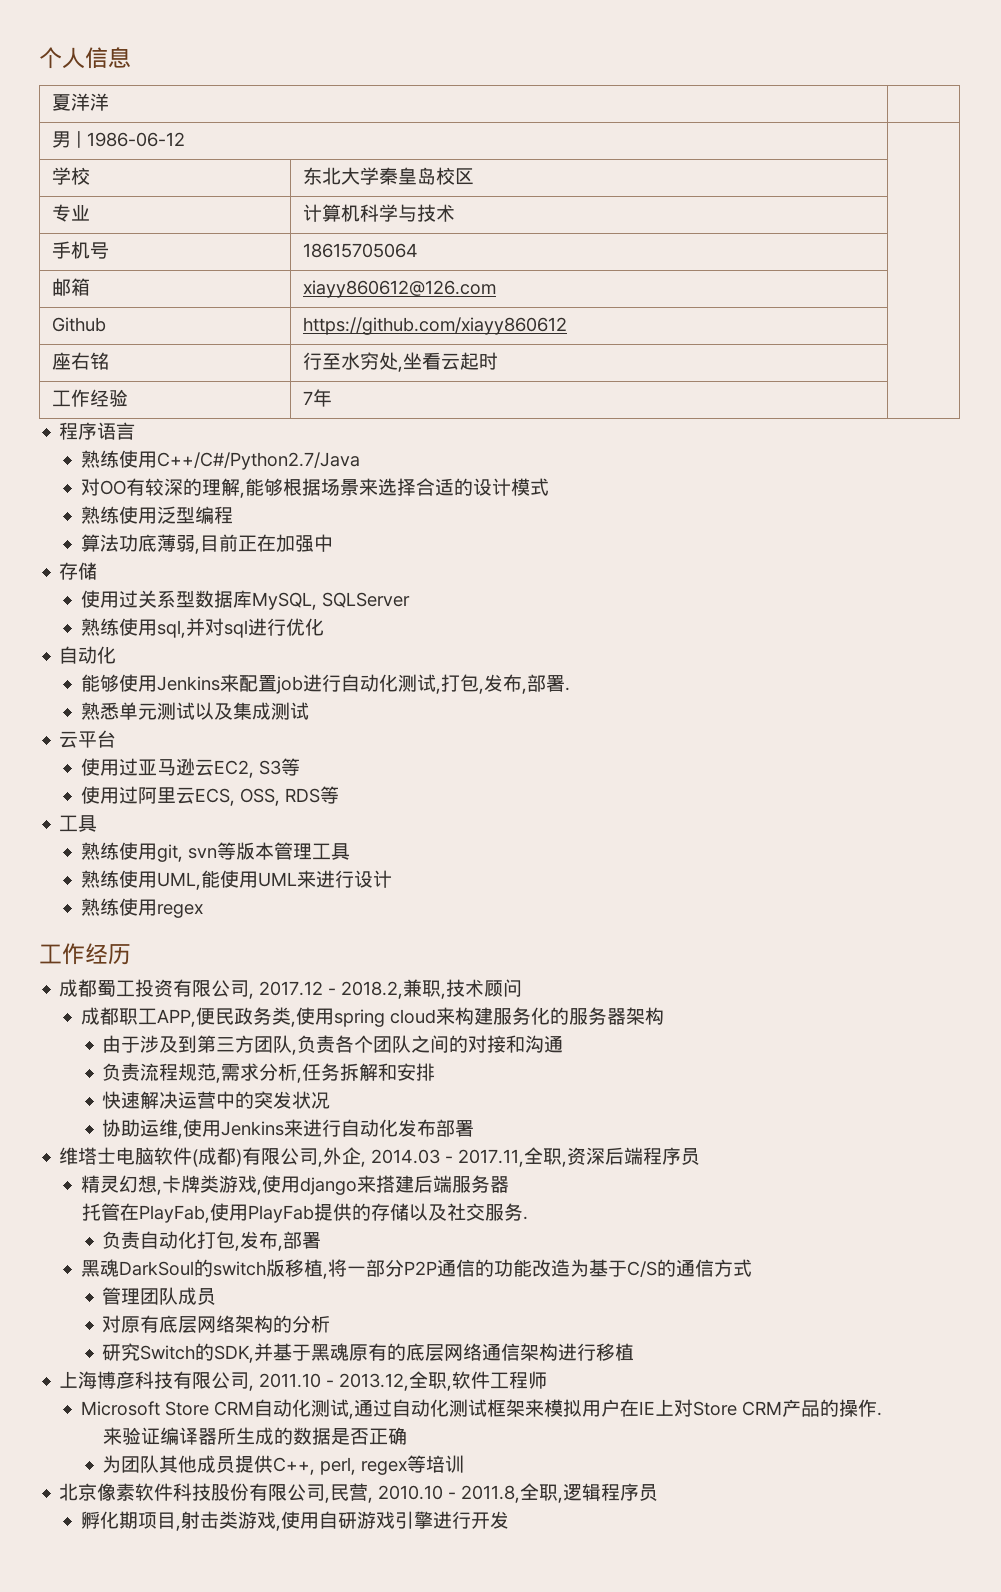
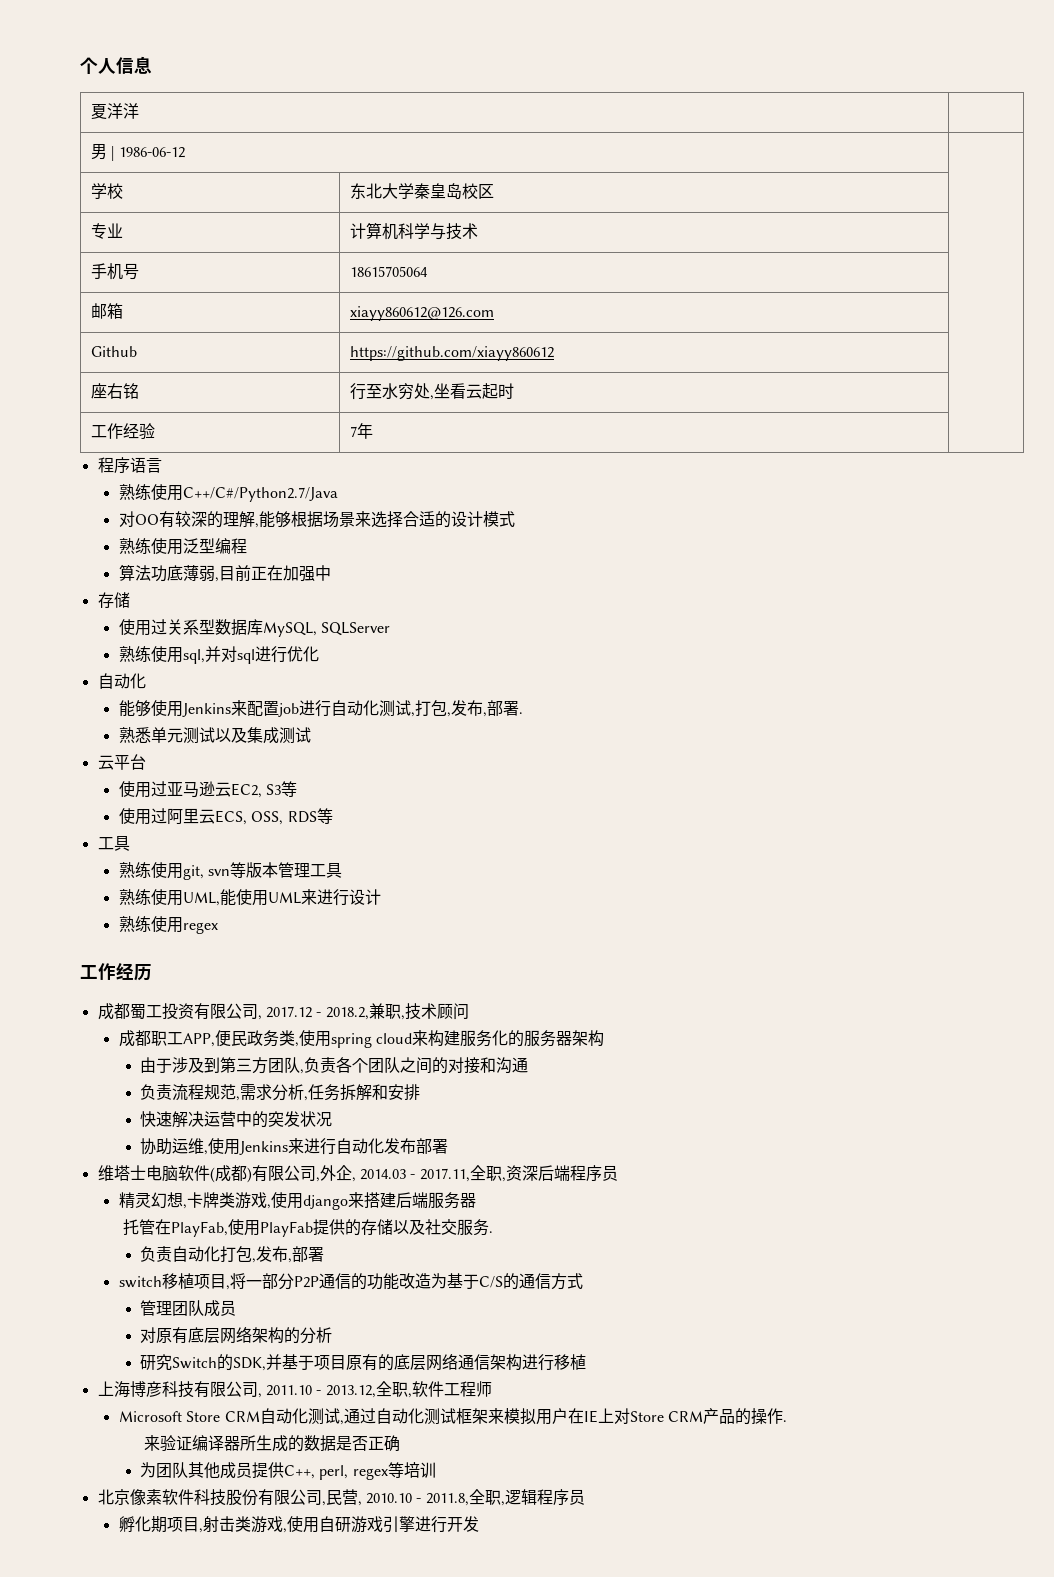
[80,1259,323,1277] 黑魂DarkSoul的switch版移植 -> [118,1273,226,1289] switch移植项目
[311,1343,350,1361] 黑魂 -> [314,1355,347,1370] 项目

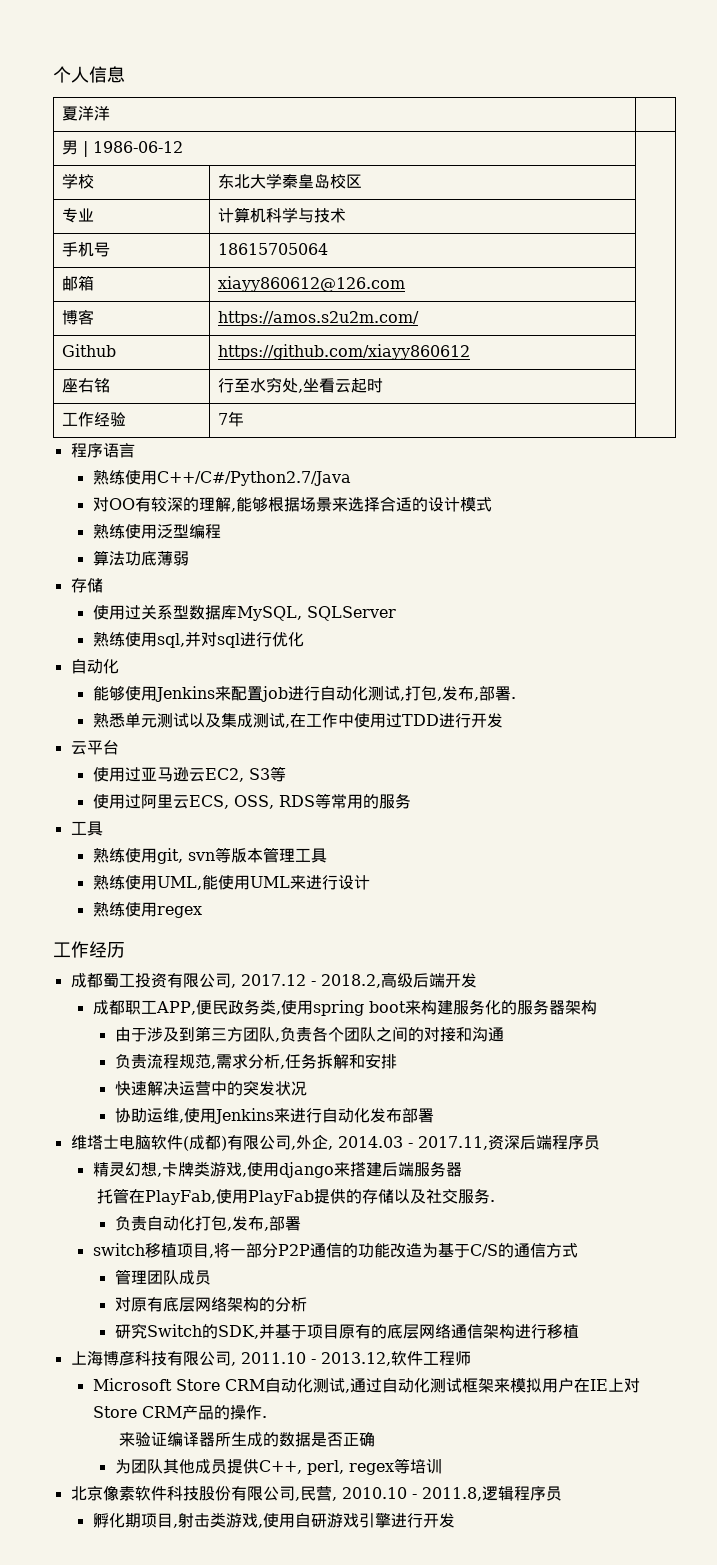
(494, 313) none -> [61,309,94,325] [217,311,419,326] // 博客 | https://amos.s2u2m.com/ |
[214,565,331,582] ,目前正在加强中 -> (189, 558) none
(311, 735) none -> [284,713,503,728] ,在工作中使用过TDD进行开发
(333, 816) none -> [330,793,411,809] 常用的服务
[368,1003,469,1020] 兼职,技术顾问 -> [380,972,477,988] 高级后端开发
[376,1033,413,1044] cloud -> [368,1001,406,1013] boot
[469,1165,506,1182] 全职, -> (488, 1143) none
[375,1381,412,1398] 全职, -> (391, 1359) none
[468,1489,505,1506] 全职, -> (482, 1494) none

